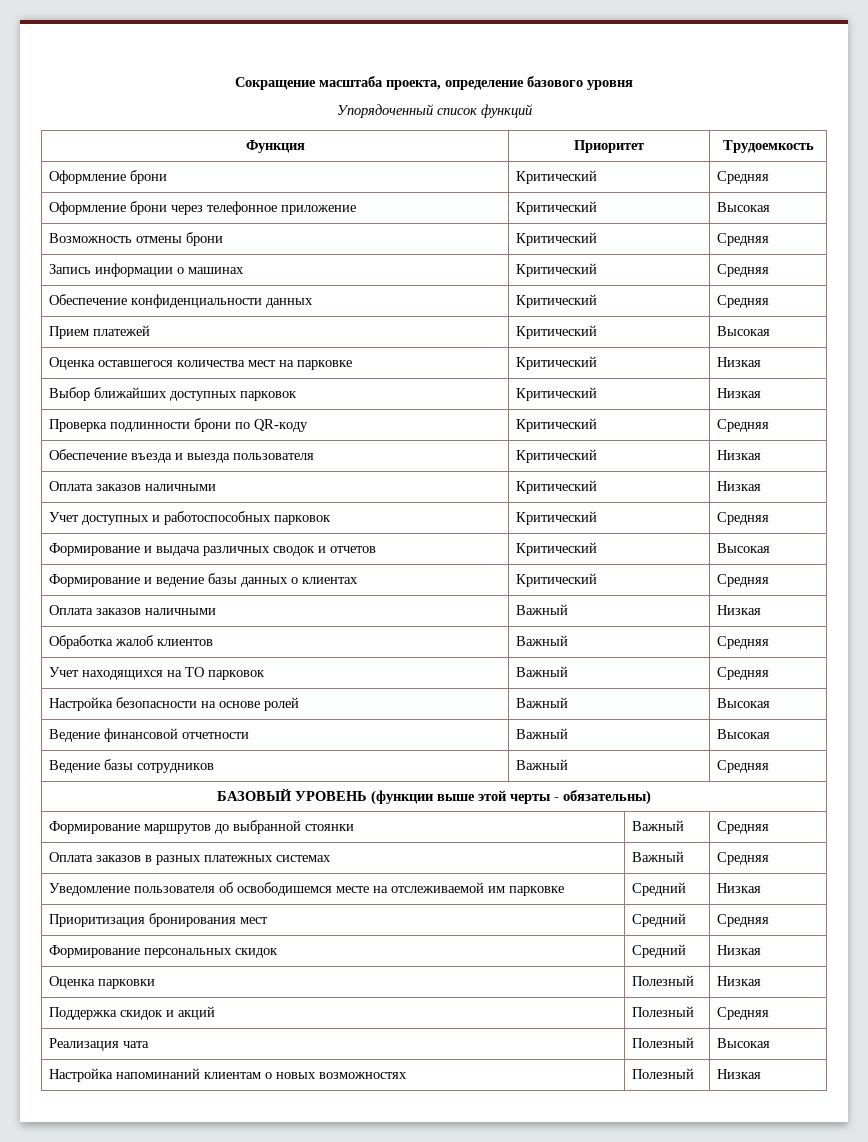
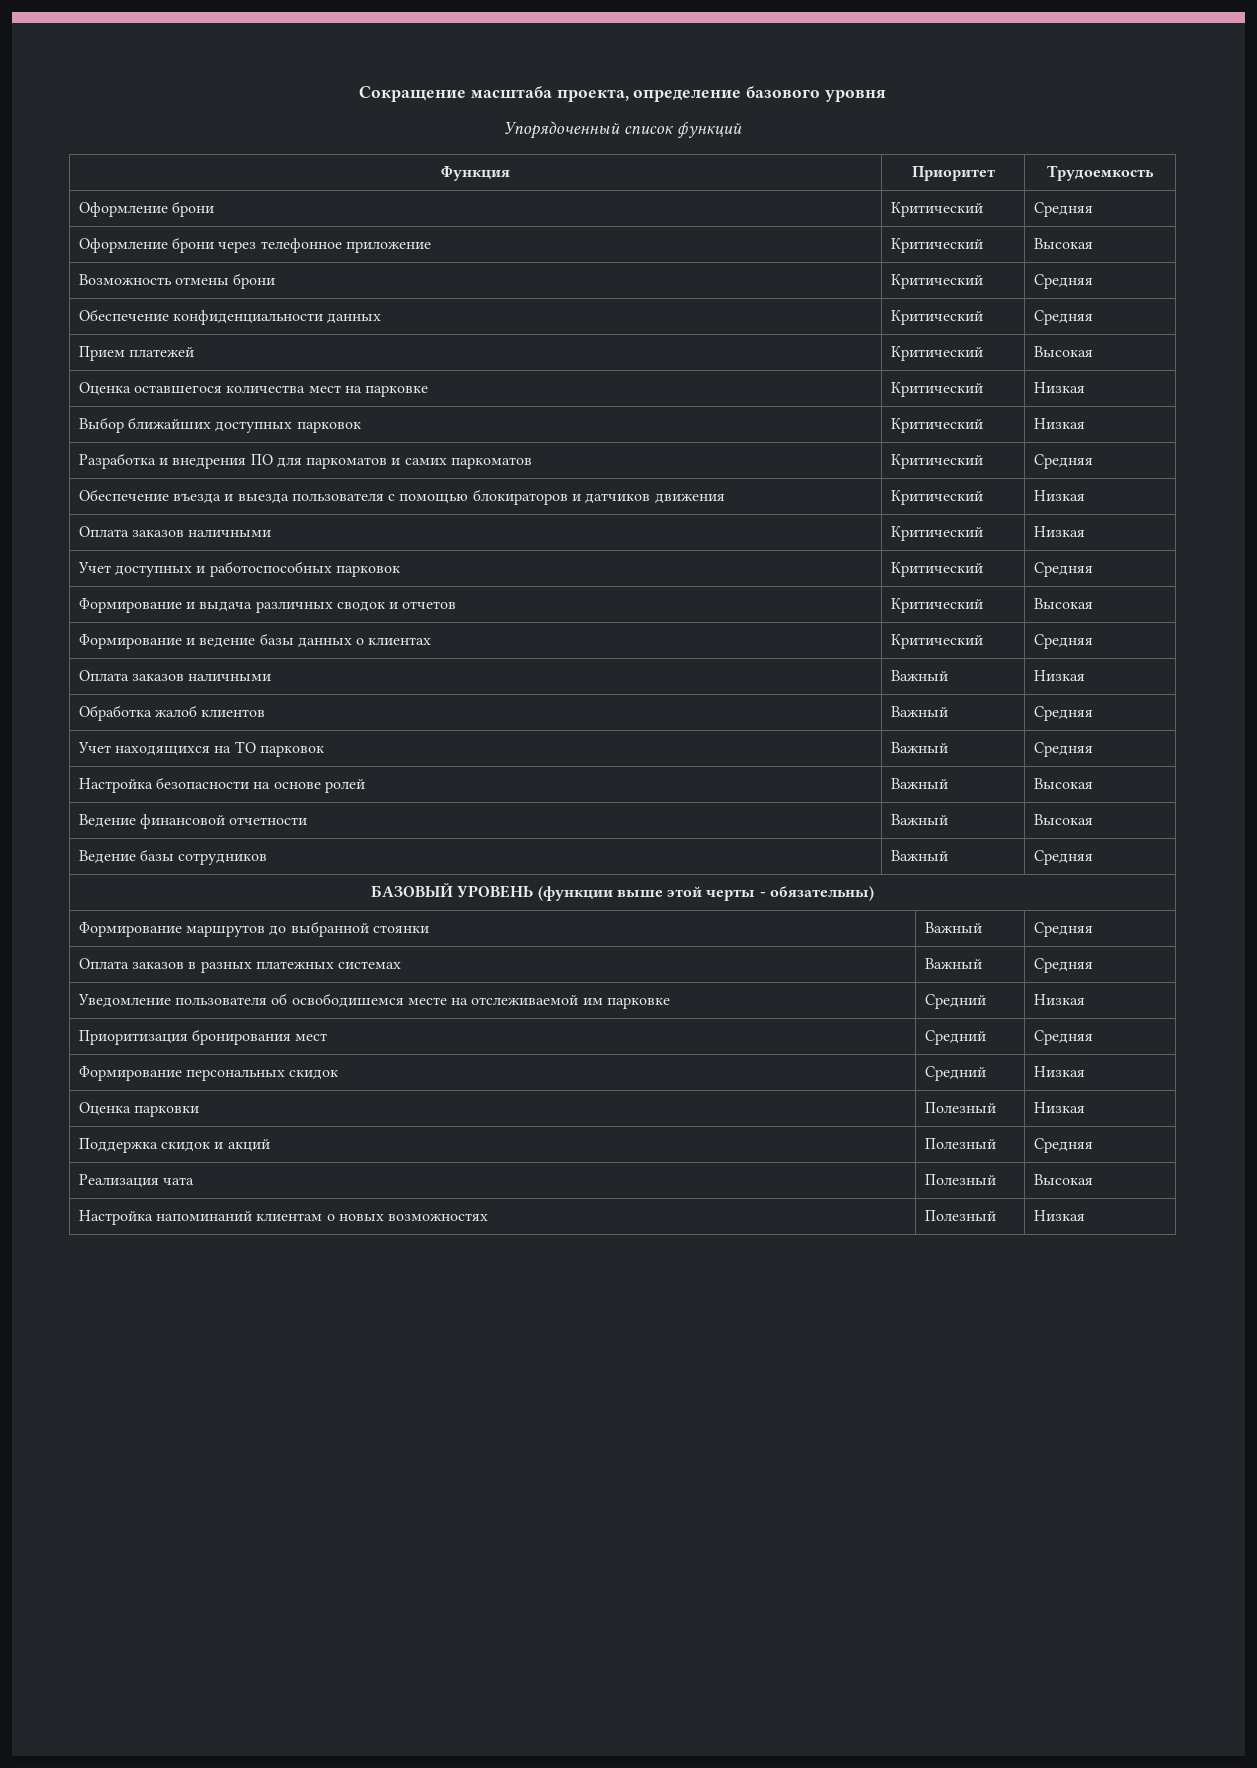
[49,263,245,277] [516,263,598,277] [717,264,770,277] // Запись информации о машинах | Критический | Средняя -> (1093, 281) none
[49,418,309,432] Проверка подлинности брони по QR-коду -> [78,453,533,469] Разработка и внедрения ПО для паркоматов и самих паркоматов
(315, 456) none -> [388,489,725,505] с помощью блокираторов и датчиков движения

